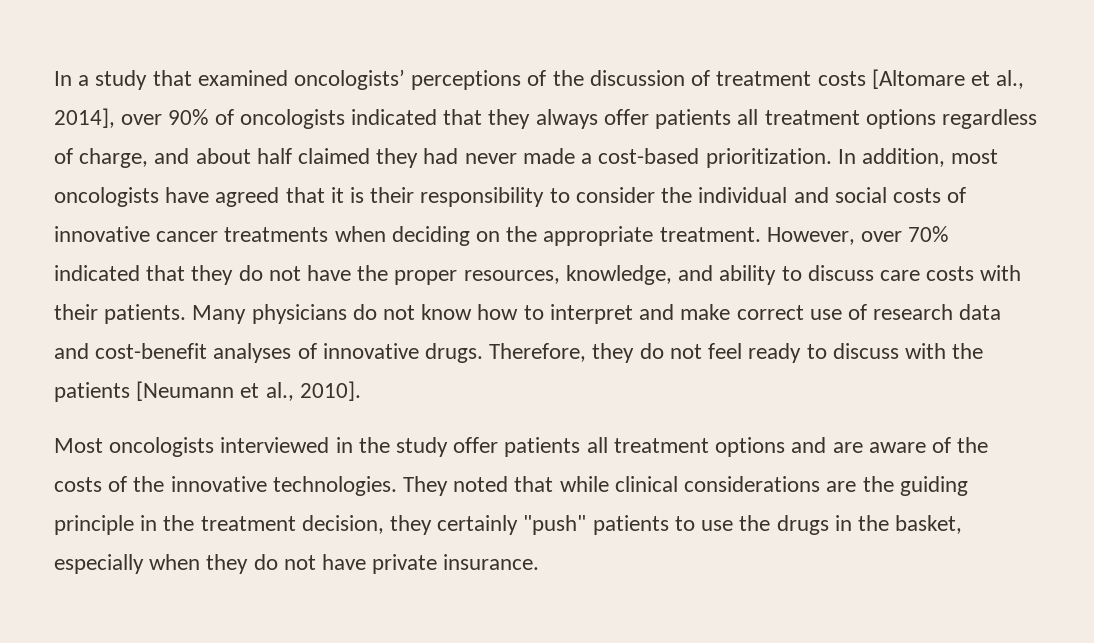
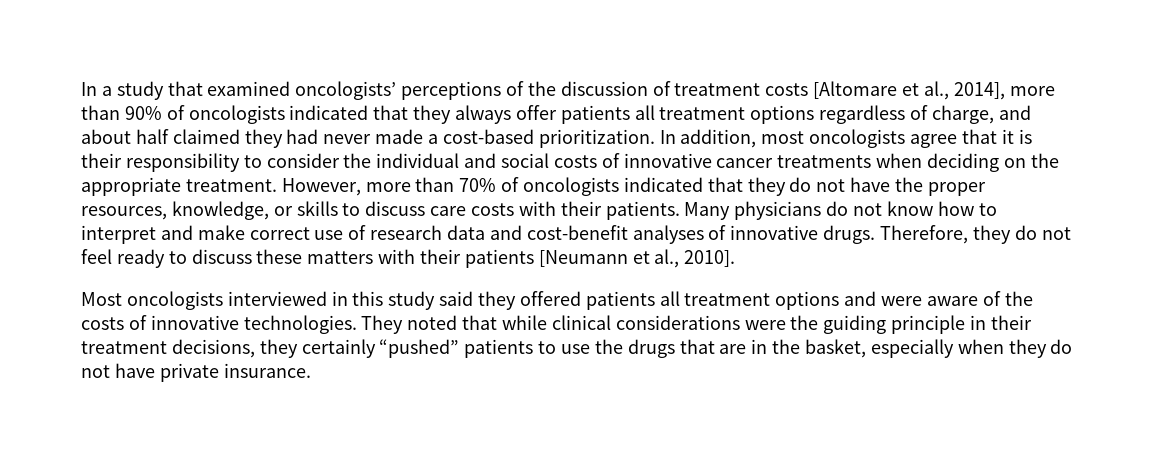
[121,114,163,125] over -> [1009,86,1055,96] [81,105,120,120] more than
[165,187,280,207] have agreed -> [910,134,958,148] agree
[861,226,949,242] over 70% -> [365,177,620,196] more than 70% of oncologists
[678,265,777,285] and ability -> [273,201,338,216] or skills
[904,343,984,359] with the -> [256,249,462,264] these matters with their
[358,437,499,457] the study offer -> [352,291,581,310] this study said they offered
[832,442,863,453] are -> [881,296,923,306] were
[133,476,165,492] the -> (147, 322) none
[826,481,857,492] are -> [744,320,786,330] were
[163,515,384,534] the treatment decision, -> [990,315,1032,330] [81,339,255,358] their treatment decisions,
[523,515,587,535] "push" -> [379,339,460,358] “pushed”
(829, 525) none -> [679,339,747,354] that are

